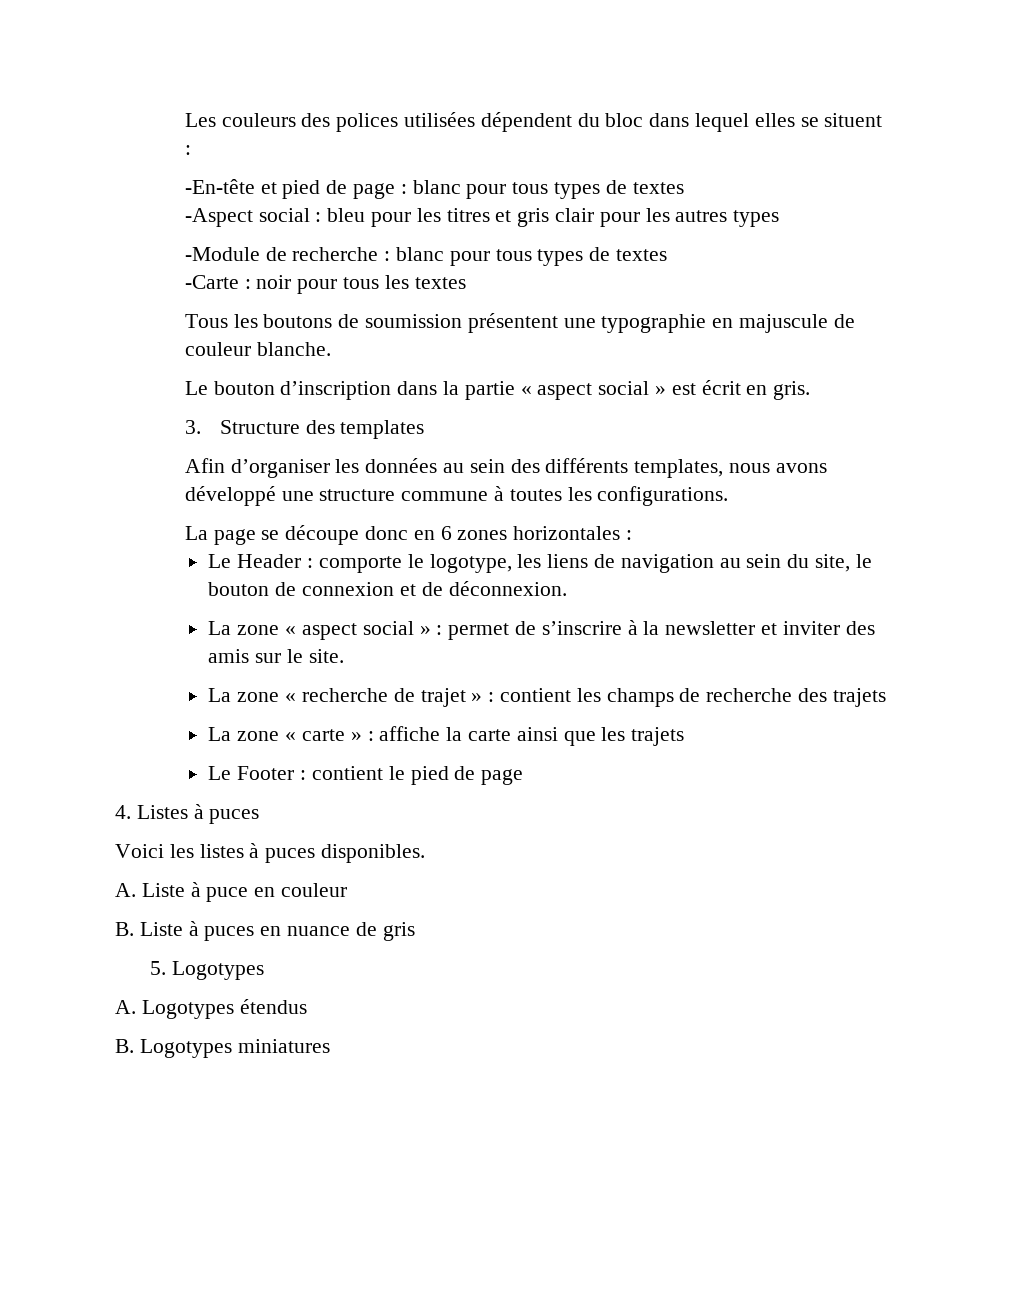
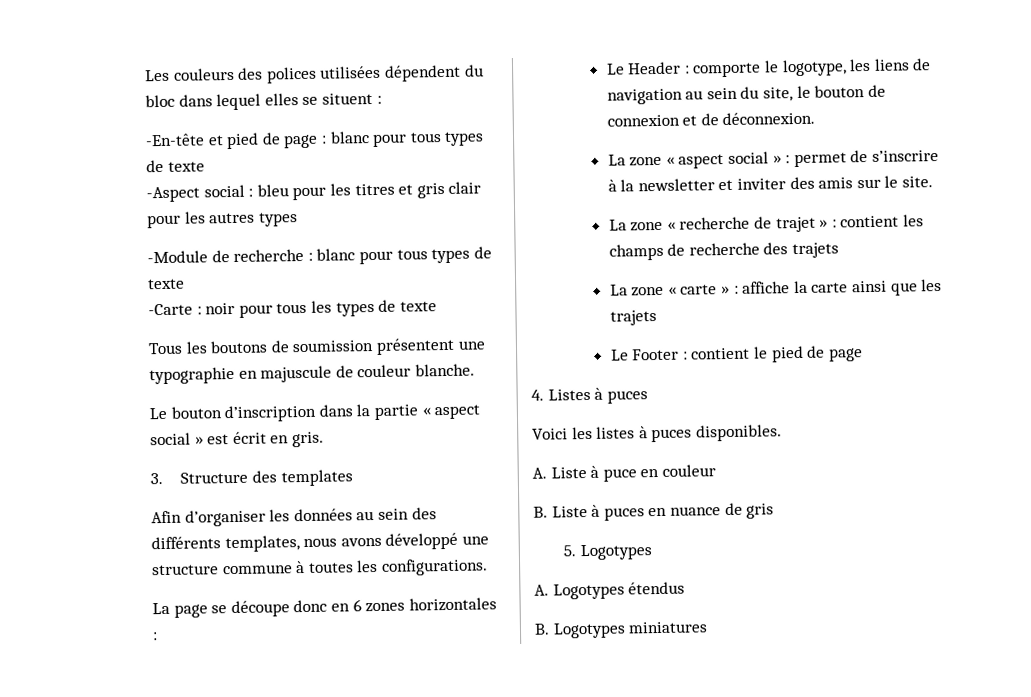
[632,182,684,194] textes -> [167,161,205,172] texte
[616,249,668,261] textes -> [146,278,185,290] texte
[414,277,466,289] textes -> [335,299,437,317] types de texte

